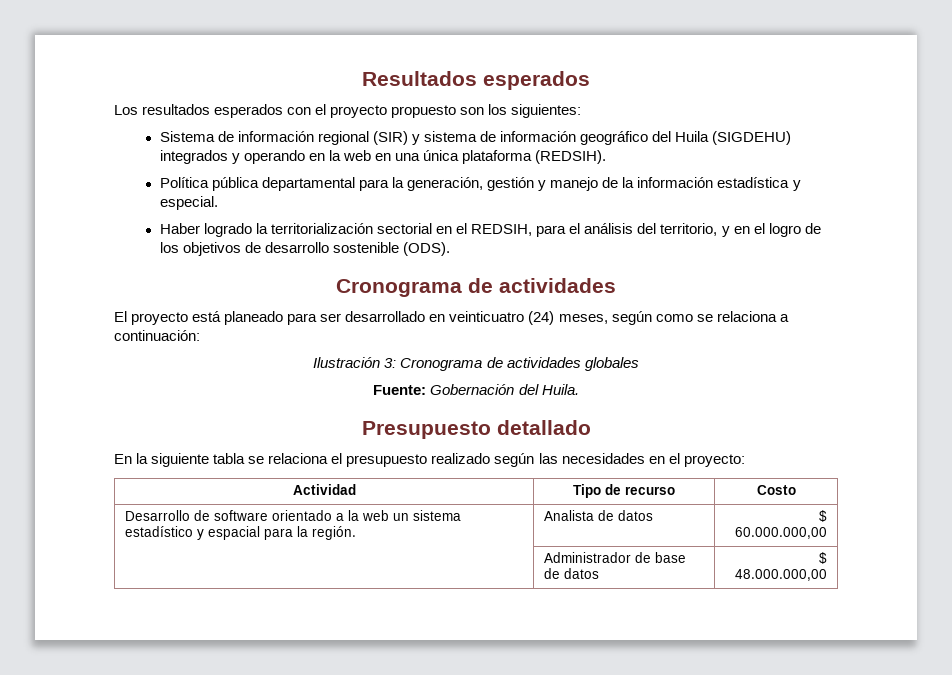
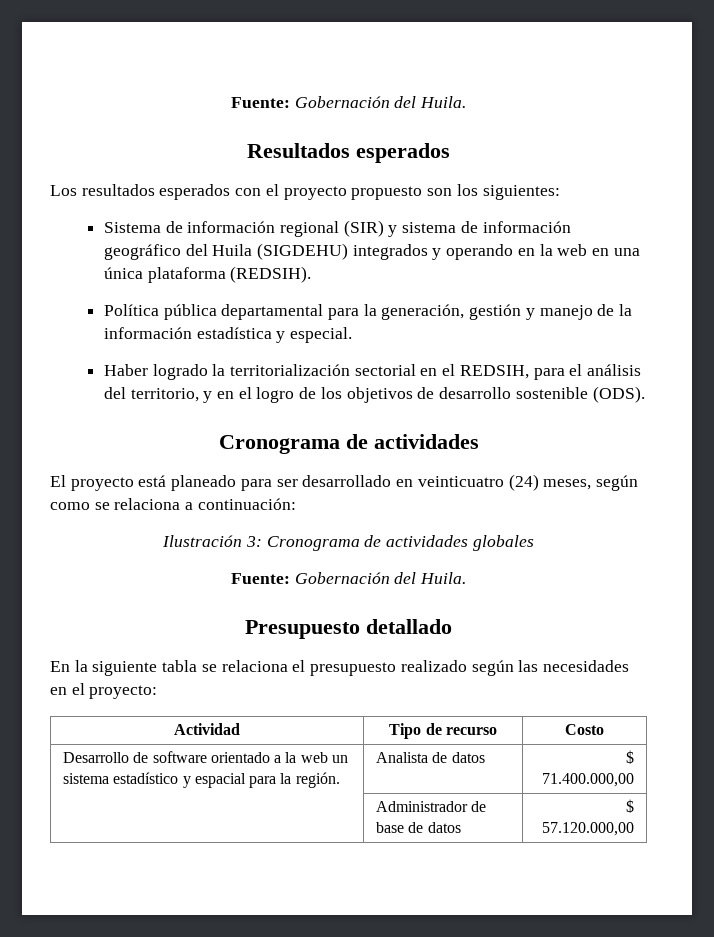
(362, 78) none -> [230,96,467,108] Fuente: Gobernación del Huila. //
[735,527,828,539] 60.000.000,00 -> [542,773,635,787] 71.400.000,00
[735,569,828,581] 48.000.000,00 -> [542,822,635,836] 57.120.000,00

